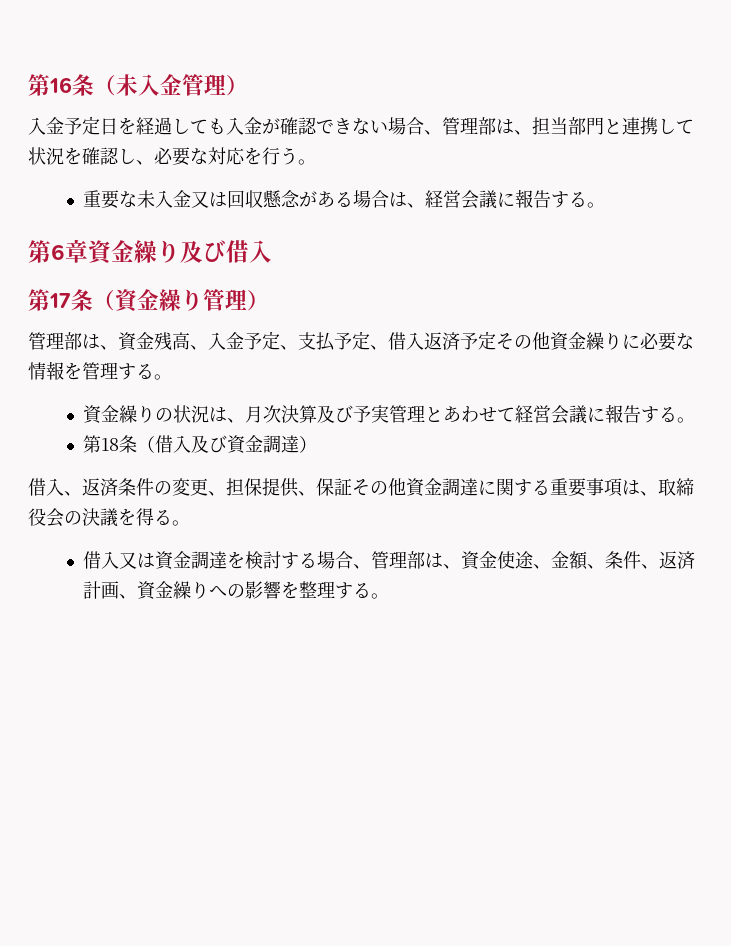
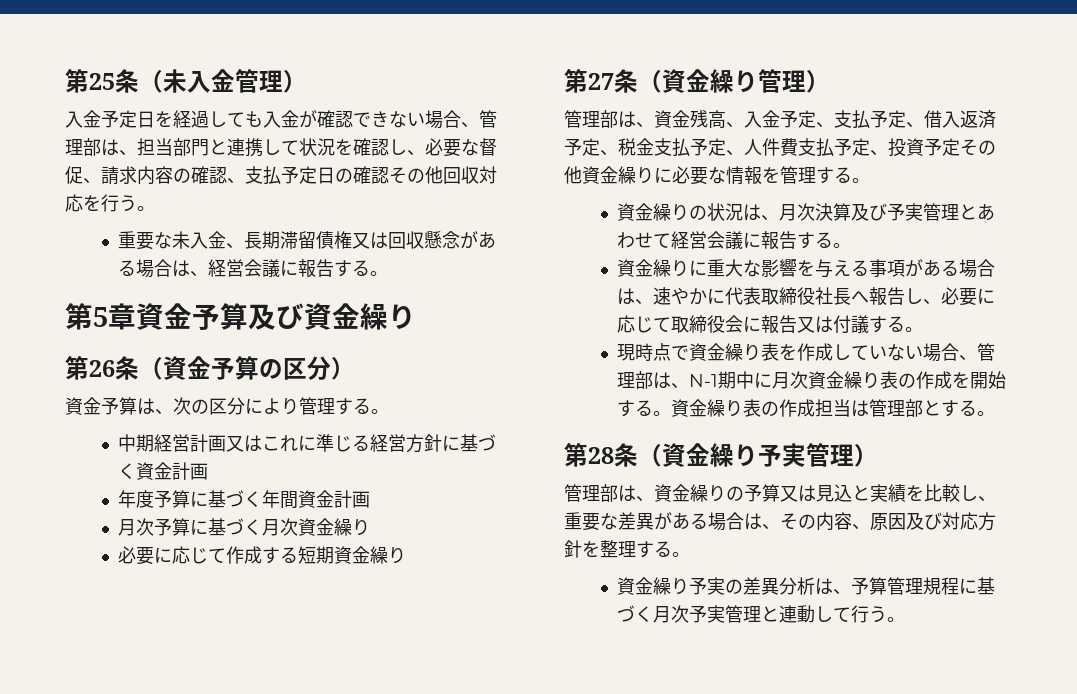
[28,74,72,96] 第16 -> [65,69,115,93] 第25
(208, 156) none -> [479,138,497,156] [65,166,479,185] 督促、請求内容の確認、支払予定日の確認その他回収
(191, 198) none -> [226,231,353,250] 、長期滞留債権
[51,239,272,265] [28,289,71,311] 6章資金繰り及び借入 // 第17 -> [93,303,416,330] [65,356,355,380] [65,397,389,415] [118,434,497,453] [118,462,209,480] [118,490,371,509] [118,518,371,536] [118,546,407,565] [564,69,614,93] 5章資金予算及び資金繰り // 第26条（資金予算の区分） // 資金予算は、次の区分により管理する。 // 中期経営計画又はこれに準じる経営方針に基づく資金計画 // 年度予算に基づく年間資金計画 // 月次予算に基づく月次資金繰り // 必要に応じて作成する短期資金繰り // 第27
(496, 340) none -> [600,138,960,157] 、税金支払予定、人件費支払予定、投資予定
[82,435,317,454] [28,478,694,497] [28,508,190,527] [82,551,695,570] [82,581,371,600] 第18条（借入及び資金調達） // 借入、返済条件の変更、担保提供、保証その他資金調達に関する重要事項は、取締役会の決議を得る。 // 借入又は資金調達を検討する場合、管理部は、資金使途、金額、条件、返済計画、資金繰りへの影響を整理する -> [617,259,996,278] [617,287,996,306] [617,315,924,334] [617,343,996,362] [617,371,1007,389] [617,399,996,417] [564,443,878,467] [564,484,996,502] [564,512,996,531] [564,540,690,558] [617,577,996,595] [617,605,888,623] 資金繰りに重大な影響を与える事項がある場合は、速やかに代表取締役社長へ報告し、必要に応じて取締役会に報告又は付議する。 // 現時点で資金繰り表を作成していない場合、管理部は、N-1期中に月次資金繰り表の作成を開始する。資金繰り表の作成担当は管理部とする。 // 第28条（資金繰り予実管理） // 管理部は、資金繰りの予算又は見込と実績を比較し、重要な差異がある場合は、その内容、原因及び対応方針を整理する。 // 資金繰り予実の差異分析は、予算管理規程に基づく月次予実管理と連動して行う

